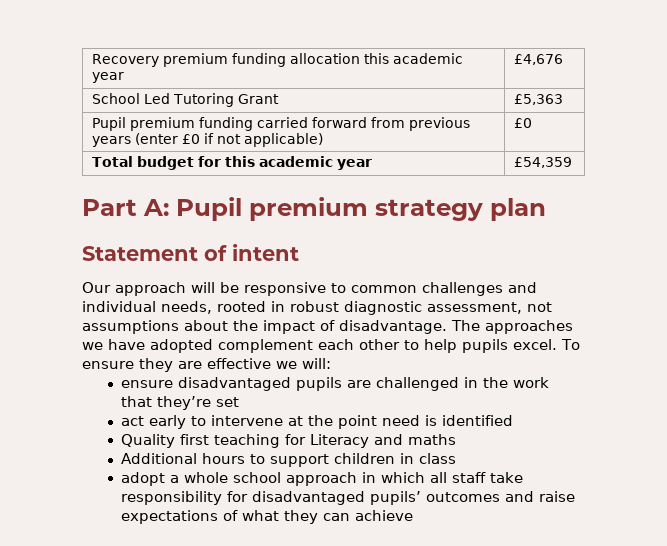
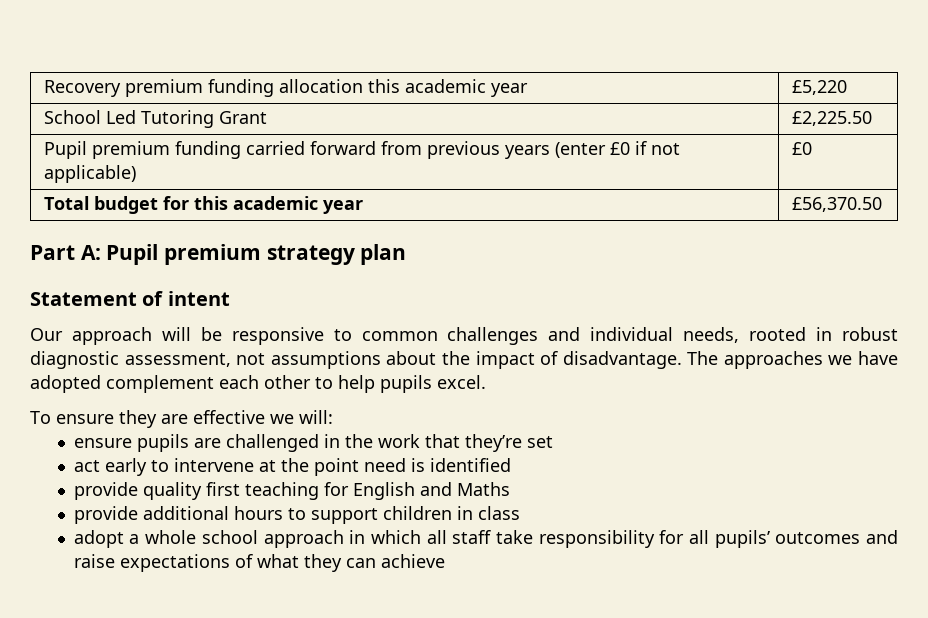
[514,54,564,65] £4,676 -> [791,80,847,95] £5,220
[514,94,564,105] £5,363 -> [791,111,872,126] £2,225.50
[514,157,573,168] £54,359 -> [791,197,882,212] £56,370.50
(557, 344) none -> (486, 382) //
[178,377,292,391] disadvantaged -> (132, 443) none
[121,434,176,448] Quality -> [73,482,202,500] provide quality
[310,434,457,448] [121,453,198,464] Literacy and maths // Additional -> [352,482,510,500] [73,506,229,524] English and Maths // provide additional
[252,491,366,505] disadvantaged -> [688,530,709,544] all

